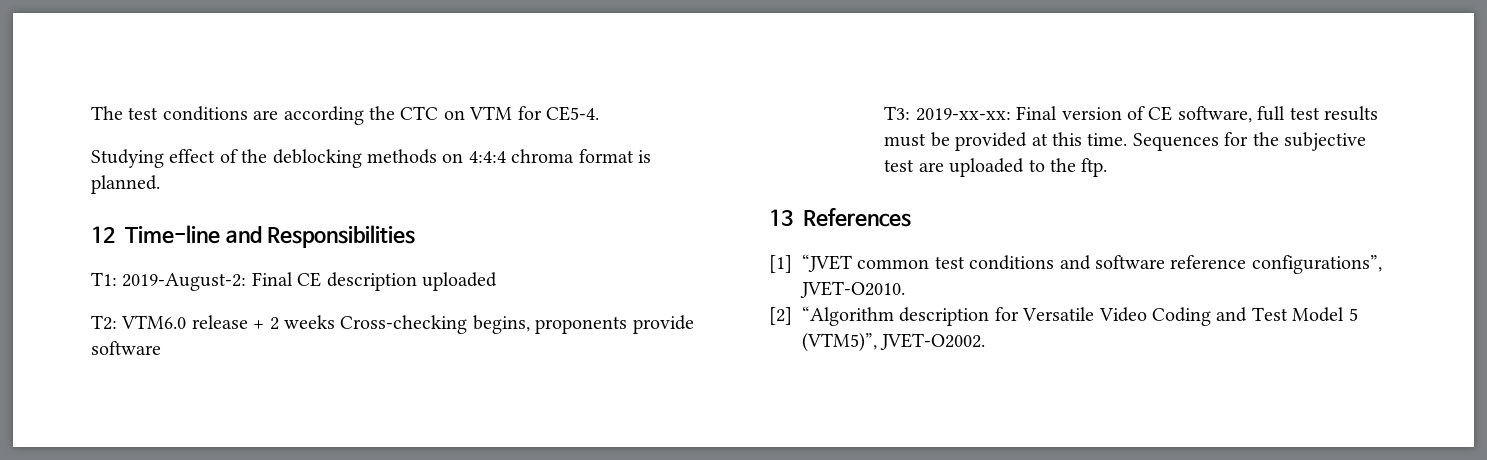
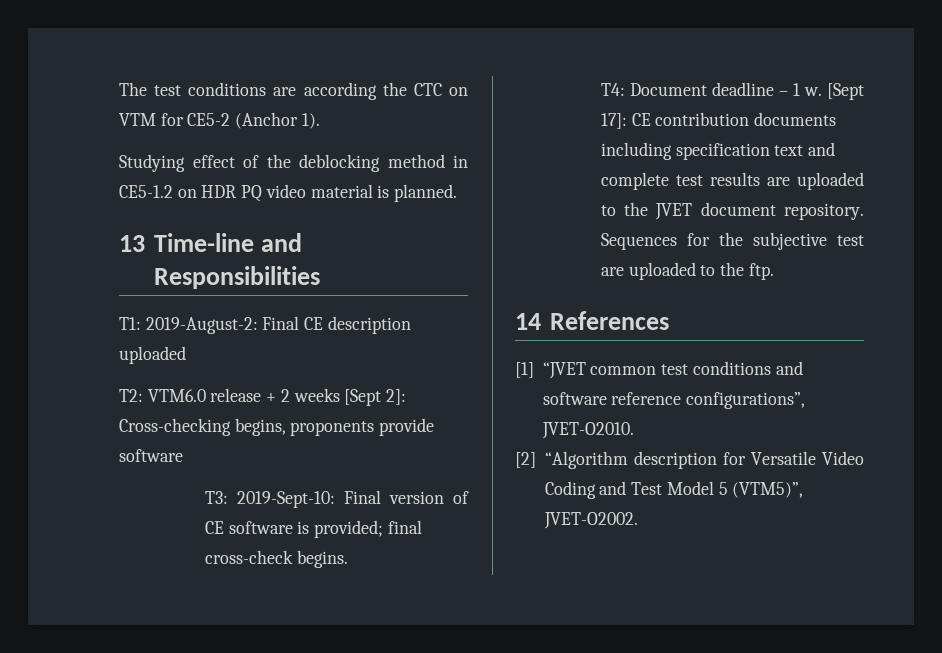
[545,106,599,121] CE5-4. -> [187,112,320,129] CE5-2 (Anchor 1).
[367,149,634,164] methods on 4:4:4 chroma format -> [387,154,468,168] [119,184,373,202] method in CE5-1.2 on HDR PQ video material
[91,226,115,243] 12 -> [119,235,145,252] 13
(335, 322) none -> [344,389,407,406] [Sept 2]:
[915,108,1011,121] 2019-xx-xx: -> [236,491,335,508] 2019-Sept-10:
[1177,106,1378,123] [884,132,1128,151] software, full test results must be provided at this time. -> [228,520,422,538] [204,550,348,568] [600,82,864,100] [600,112,837,129] [600,142,836,160] [600,172,864,190] [600,202,864,220] software is provided; final cross-check begins. // T4: Document deadline – 1 w. [Sept 17]: CE contribution documents including specification text and complete test results are uploaded to the JVET document repository.
[769,209,793,226] 13 -> [515,313,541,330] 14

